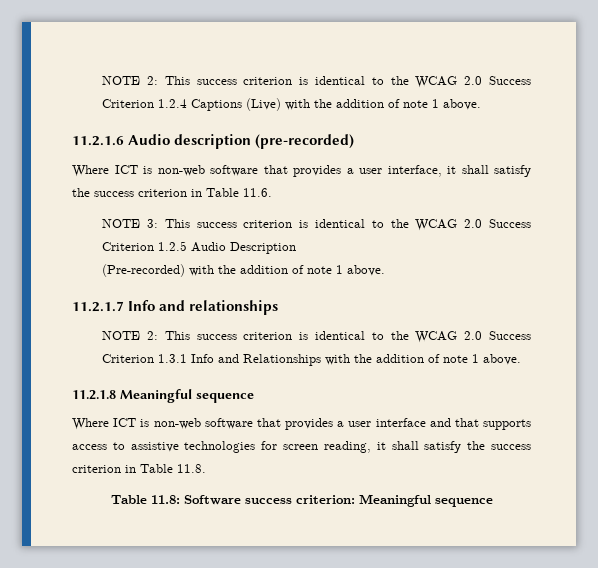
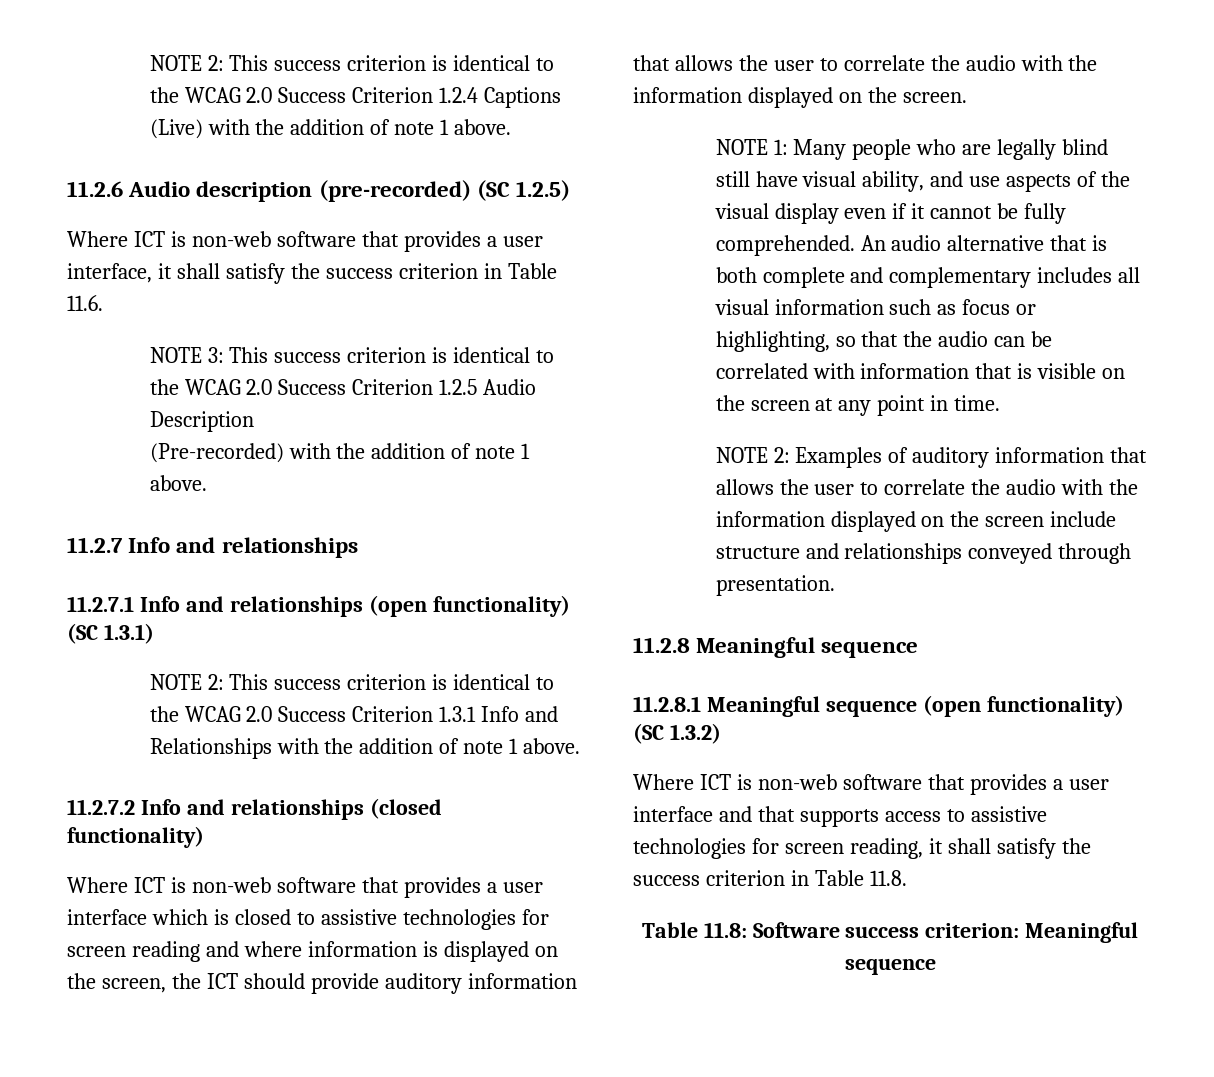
[72,136,124,146] 11.2.1.6 -> [67,181,123,197] 11.2.6
(355, 141) none -> [476,180,571,201] (SC 1.2.5)
[72,300,279,315] 11.2.1.7 Info and relationships -> [67,537,358,558] [67,595,570,617] [67,623,154,644] 11.2.7 Info and relationships // 11.2.7.1 Info and relationships (open functionality) (SC 1.3.1)
[72,389,254,403] 11.2.1.8 Meaningful sequence -> [67,798,442,820] [67,826,204,848] [67,877,543,898] [67,909,549,930] [67,941,558,962] [67,973,577,994] [633,55,1098,71] [633,87,967,108] [715,139,1109,160] [715,171,1131,192] [714,203,1067,224] [715,235,1108,256] [715,267,1141,288] [714,299,1037,315] [715,331,1053,352] [715,363,1126,379] [715,395,1001,416] [715,447,1148,468] [715,479,1139,495] [715,511,1117,532] [715,543,1132,564] [715,575,835,596] [633,637,919,658] [633,695,1124,717] [633,723,721,744] 11.2.7.2 Info and relationships (closed functionality) // Where ICT is non-web software that provides a user interface which is closed to assistive technologies for screen reading and where information is displayed on the screen, the ICT should provide auditory information that allows the user to correlate the audio with the information displayed on the screen. // NOTE 1: Many people who are legally blind still have visual ability, and use aspects of the visual display even if it cannot be fully comprehended. An audio alternative that is both complete and complementary includes all visual information such as focus or highlighting, so that the audio can be correlated with information that is visible on the screen at any point in time. // NOTE 2: Examples of auditory information that allows the user to correlate the audio with the information displayed on the screen include structure and relationships conveyed through presentation. // 11.2.8 Meaningful sequence // 11.2.8.1 Meaningful sequence (open functionality) (SC 1.3.2)

